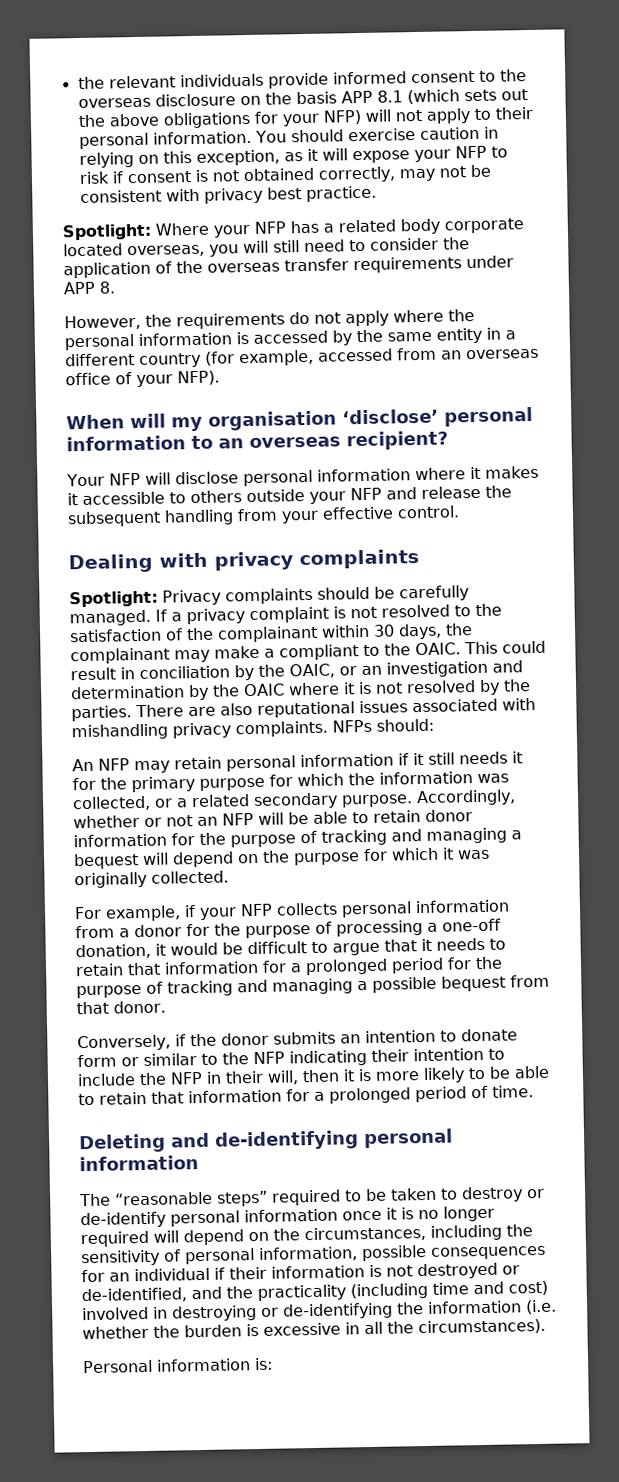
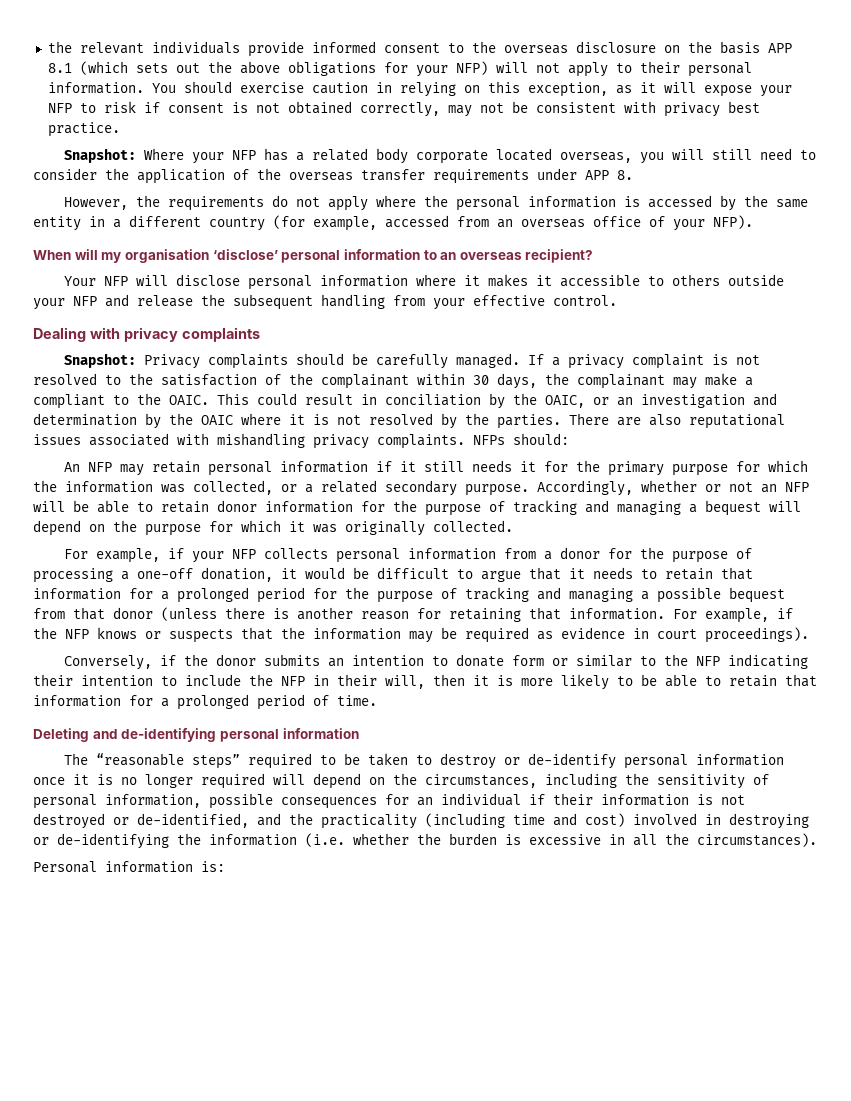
[62,223,152,241] Spotlight: -> [64,148,137,163] Snapshot:
[69,590,158,608] Spotlight: -> [64,353,137,368] Snapshot:
[113,1000,166,1014] donor. -> [113,607,793,623] [33,627,809,643] donor (unless there is another reason for retaining that information. For example, if the NFP knows or suspects that the information may be required as evidence in court proceedings).

